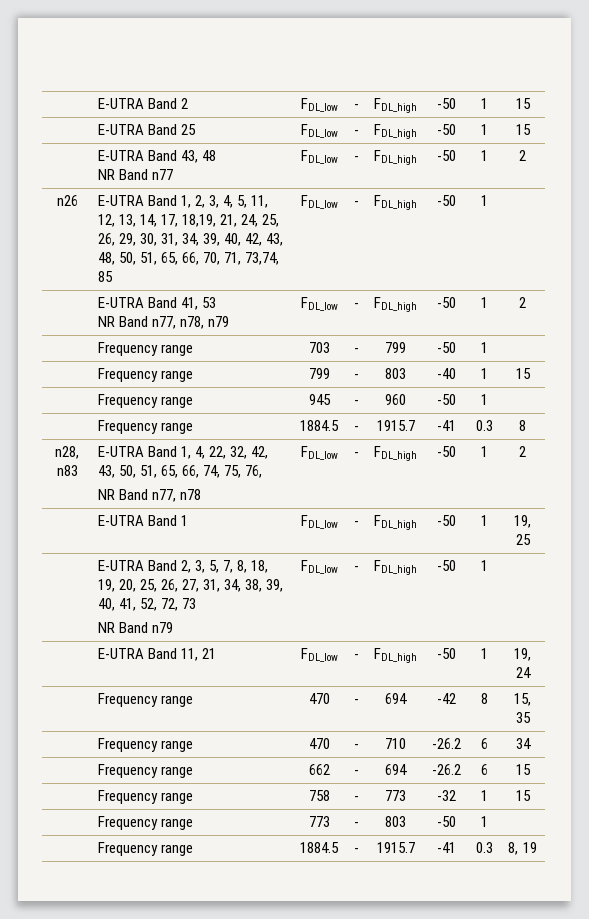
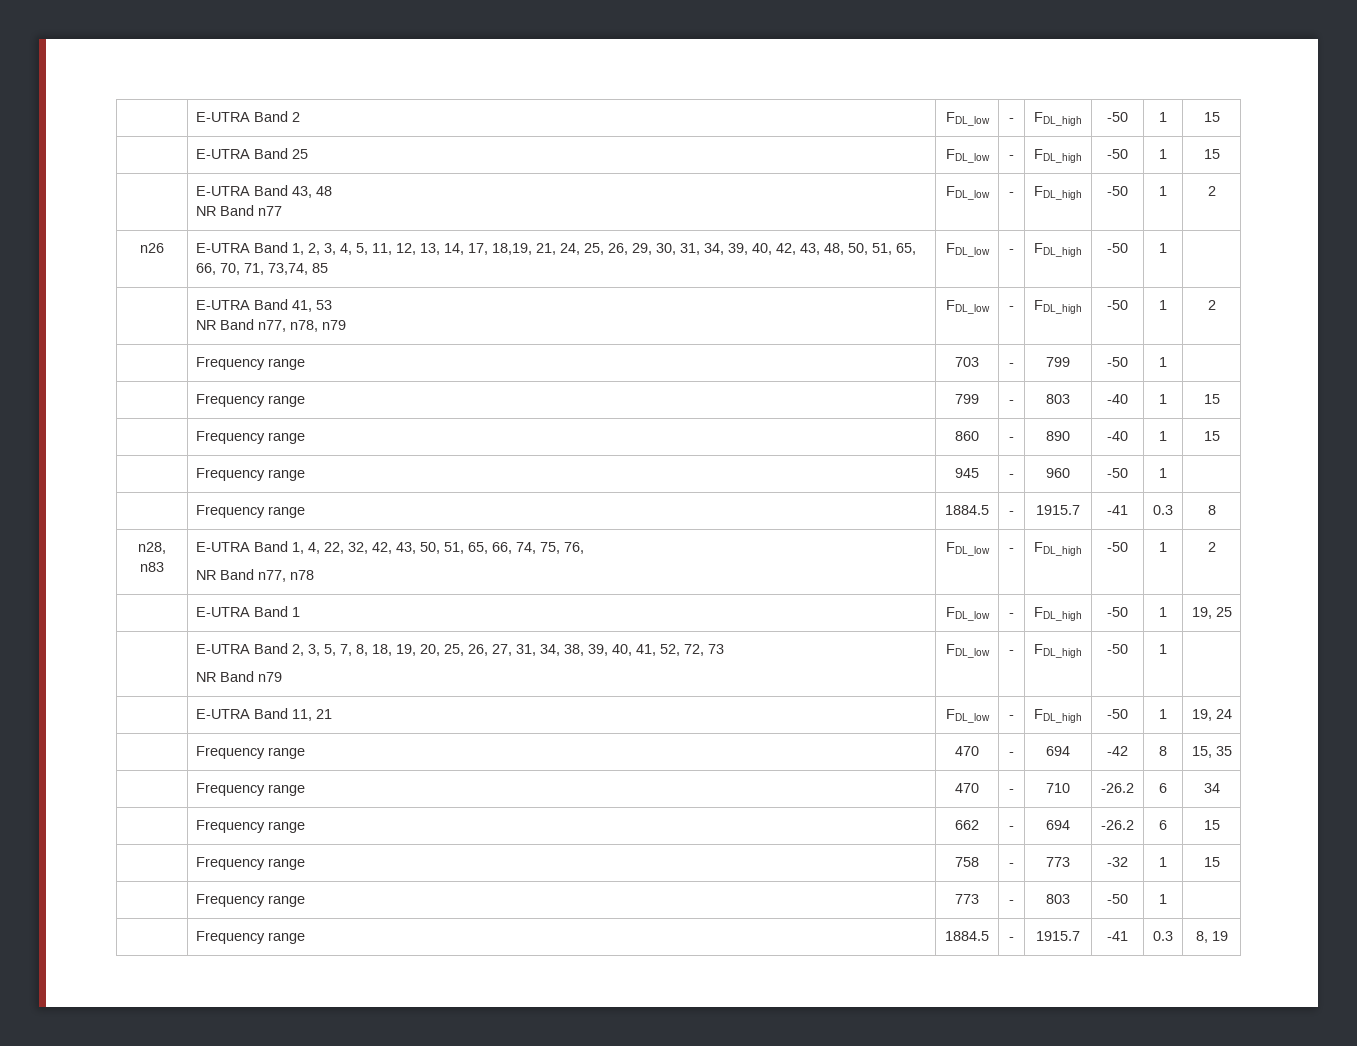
(531, 373) none -> [195,431,305,444] [955,431,979,441] [1009,437,1014,441] [1046,431,1070,441] [1107,431,1128,441] [1159,431,1167,441] [1203,431,1220,441] // | Frequency range | 860 | - | 890 | -40 | 1 | 15

